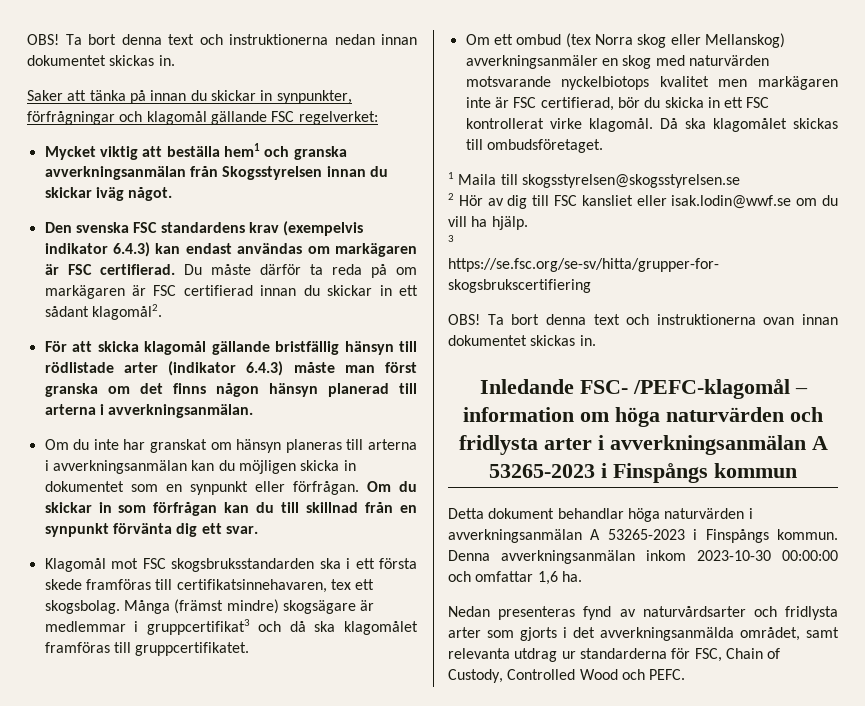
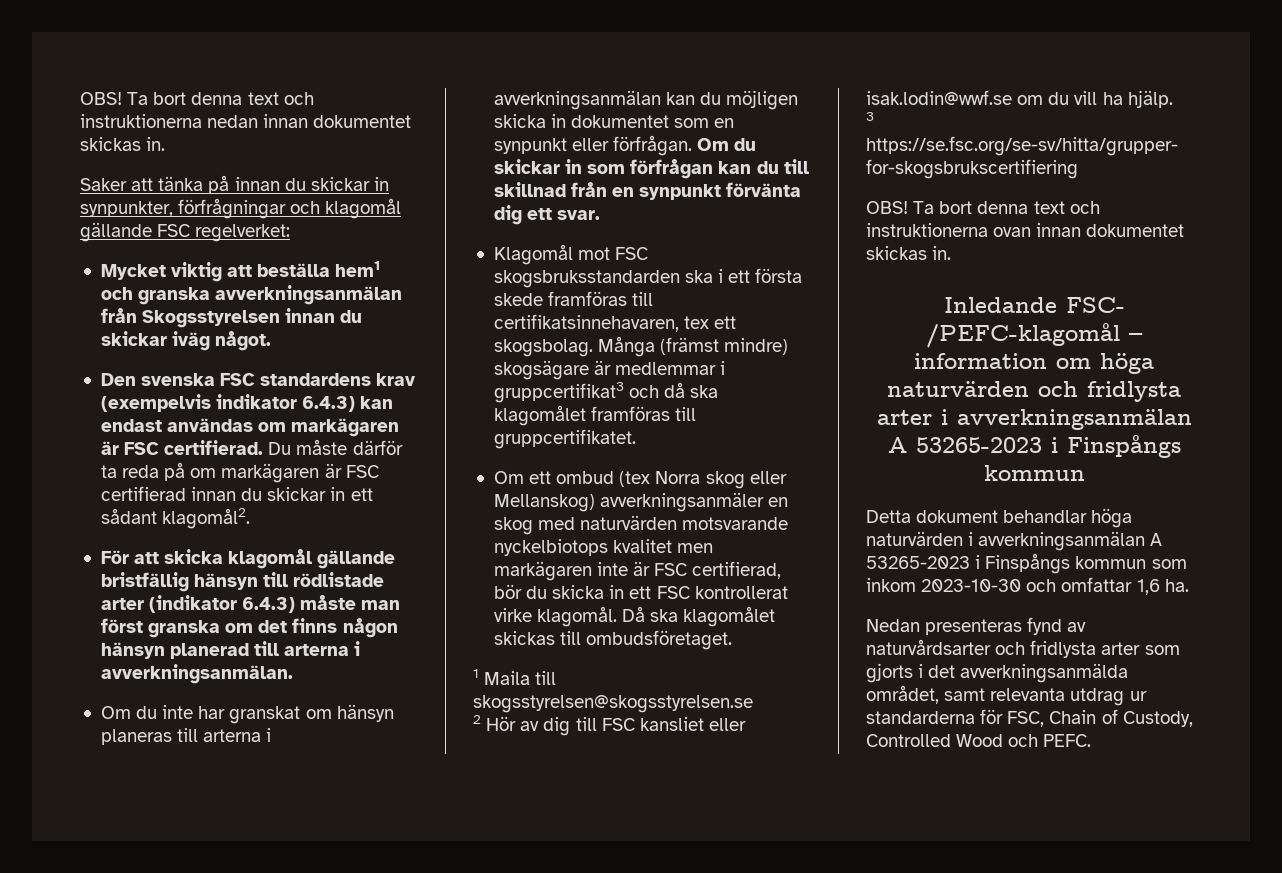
[777,529,838,540] [448,550,635,564] kommun. Denna avverkningsanmälan -> [1075,556,1187,569] kommun som
[782,550,838,561] 00:00:00 -> (1022, 585) none

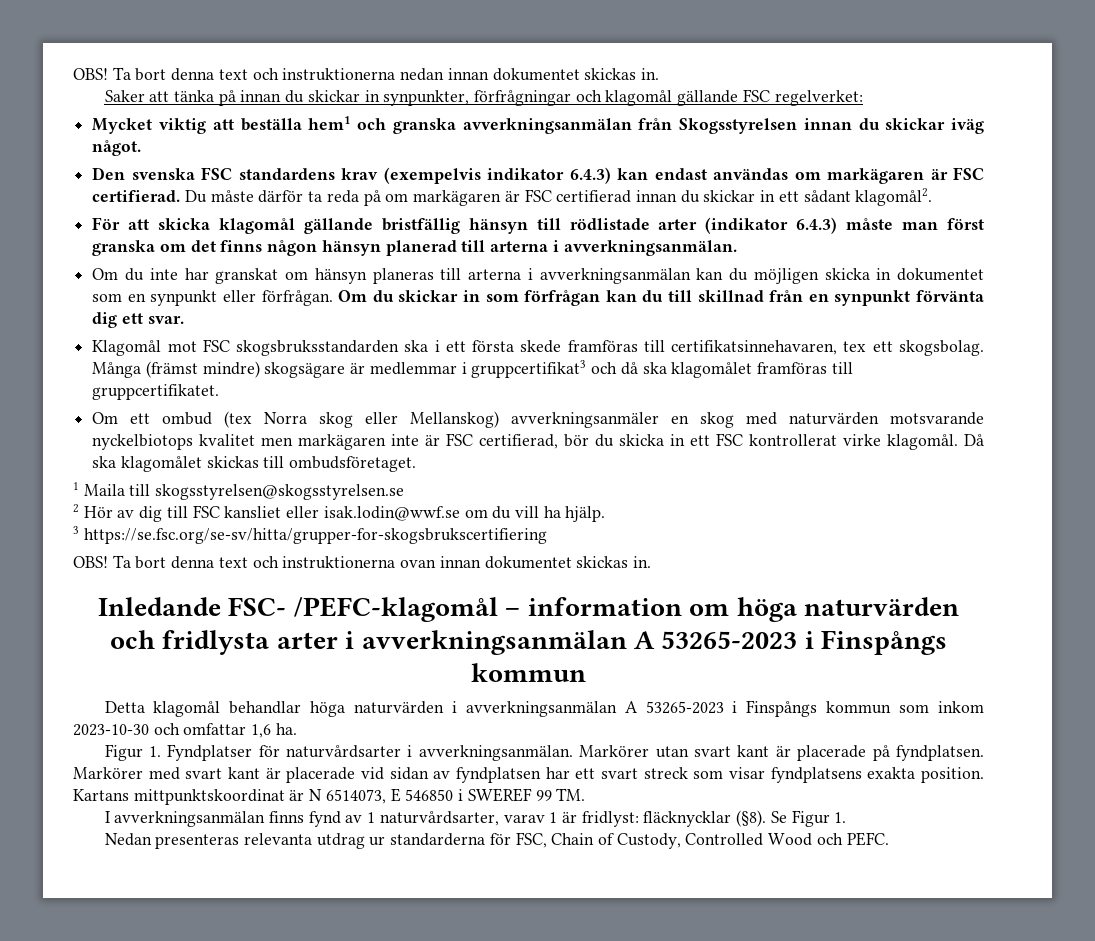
[916,510,999,523] dokument -> [153,701,221,717] klagomål
[866,617,1087,635] [866,639,1180,658] [866,663,1129,683] [866,685,986,704] Nedan presenteras fynd av naturvårdsarter och fridlysta arter som gjorts i det avverkningsanmälda området, samt -> [104,744,984,761] [73,767,984,783] [73,788,586,805] [104,810,847,827] [104,833,240,849] Figur 1. Fyndplatser för naturvårdsarter i avverkningsanmälan. Markörer utan svart kant är placerade på fyndplatsen. Markörer med svart kant är placerade vid sidan av fyndplatsen har ett svart streck som visar fyndplatsens exakta position. Kartans mittpunktskoordinat är N 6514073, E 546850 i SWEREF 99 TM. // I avverkningsanmälan finns fynd av 1 naturvårdsarter, varav 1 är fridlyst: fläcknycklar (§8). Se Figur 1. // Nedan presenteras

